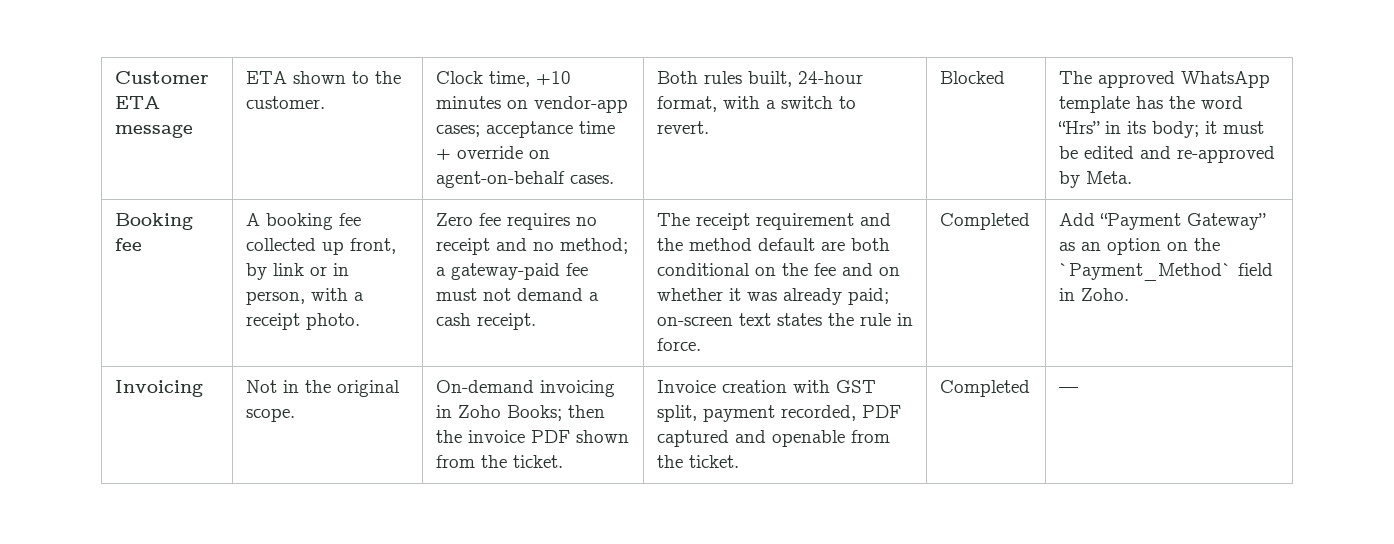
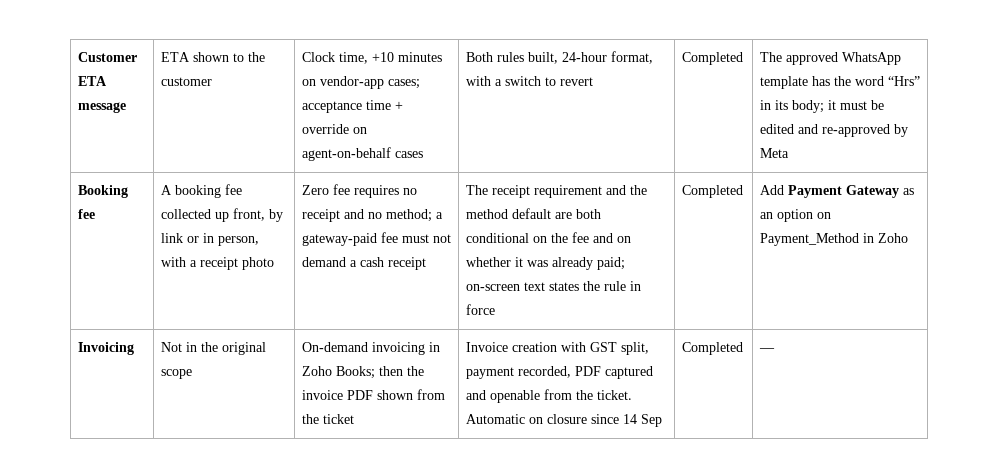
[245,96,325,109] customer. -> [160,77,212,86] customer
[569,175,614,184] cases. -> [394,151,423,158] cases
[656,121,709,134] [939,71,1005,84] revert. | Blocked -> [559,77,593,86] [681,52,743,65] revert | Completed
[1085,171,1132,184] Meta. -> [759,148,789,158] Meta
[305,313,360,330] photo. -> [241,257,274,270] photo
[476,313,536,330] receipt. -> [387,257,426,270] receipt
[656,338,701,351] force. -> [465,304,495,315] force
[1099,213,1266,230] “Payment Gateway” -> [787,185,899,198] Payment Gateway
[1193,238,1220,251] [1058,263,1273,281] [1058,288,1129,301] the `Payment_Method` field in Zoho. -> [759,233,908,246] Payment_Method in Zoho
[245,408,295,422] scope. -> [160,369,192,379] scope
[512,455,563,468] ticket. -> [322,414,354,424] ticket
(739, 461) none -> [465,414,662,427] Automatic on closure since 14 Sep

